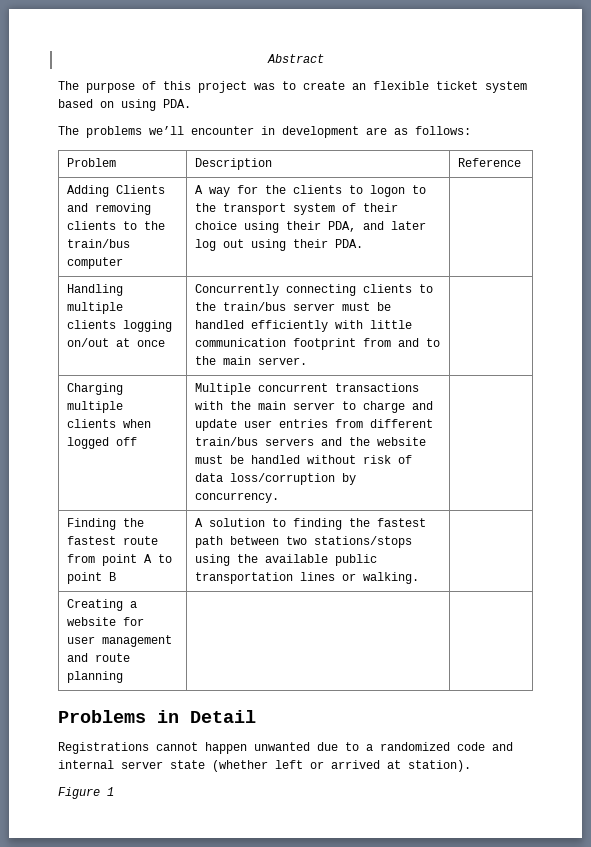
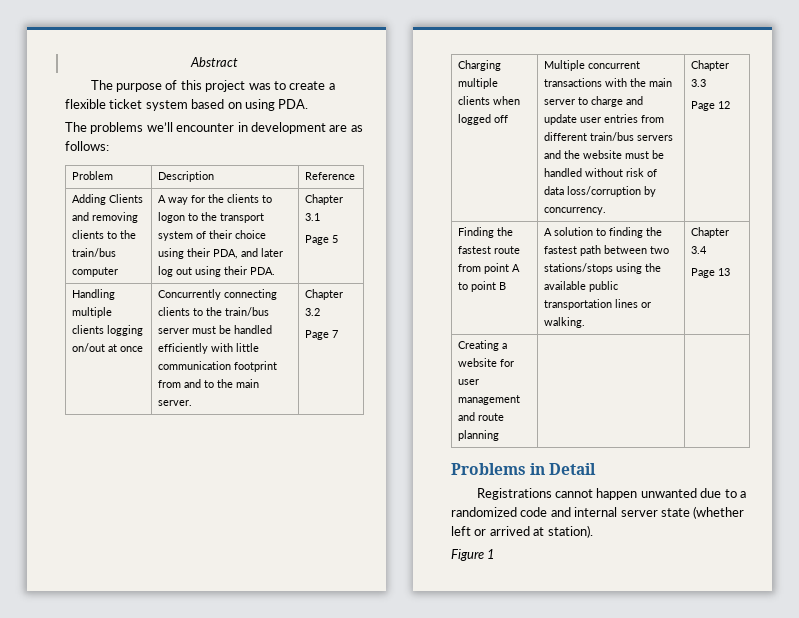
[352,83,366,90] an -> [328,83,335,90] a
(364, 243) none -> [304,194,343,205] [304,213,320,221] [304,235,338,245] Chapter 3.1 // Page 5
(308, 361) none -> [304,289,343,300] [304,308,320,316] [304,330,338,340] Chapter 3.2 // Page 7
(280, 497) none -> [690,60,729,71] [690,79,706,87] [690,101,730,111] Chapter 3.3 // Page 12
(420, 578) none -> [690,227,729,238] [690,246,707,254] [690,268,730,278] Chapter 3.4 // Page 13

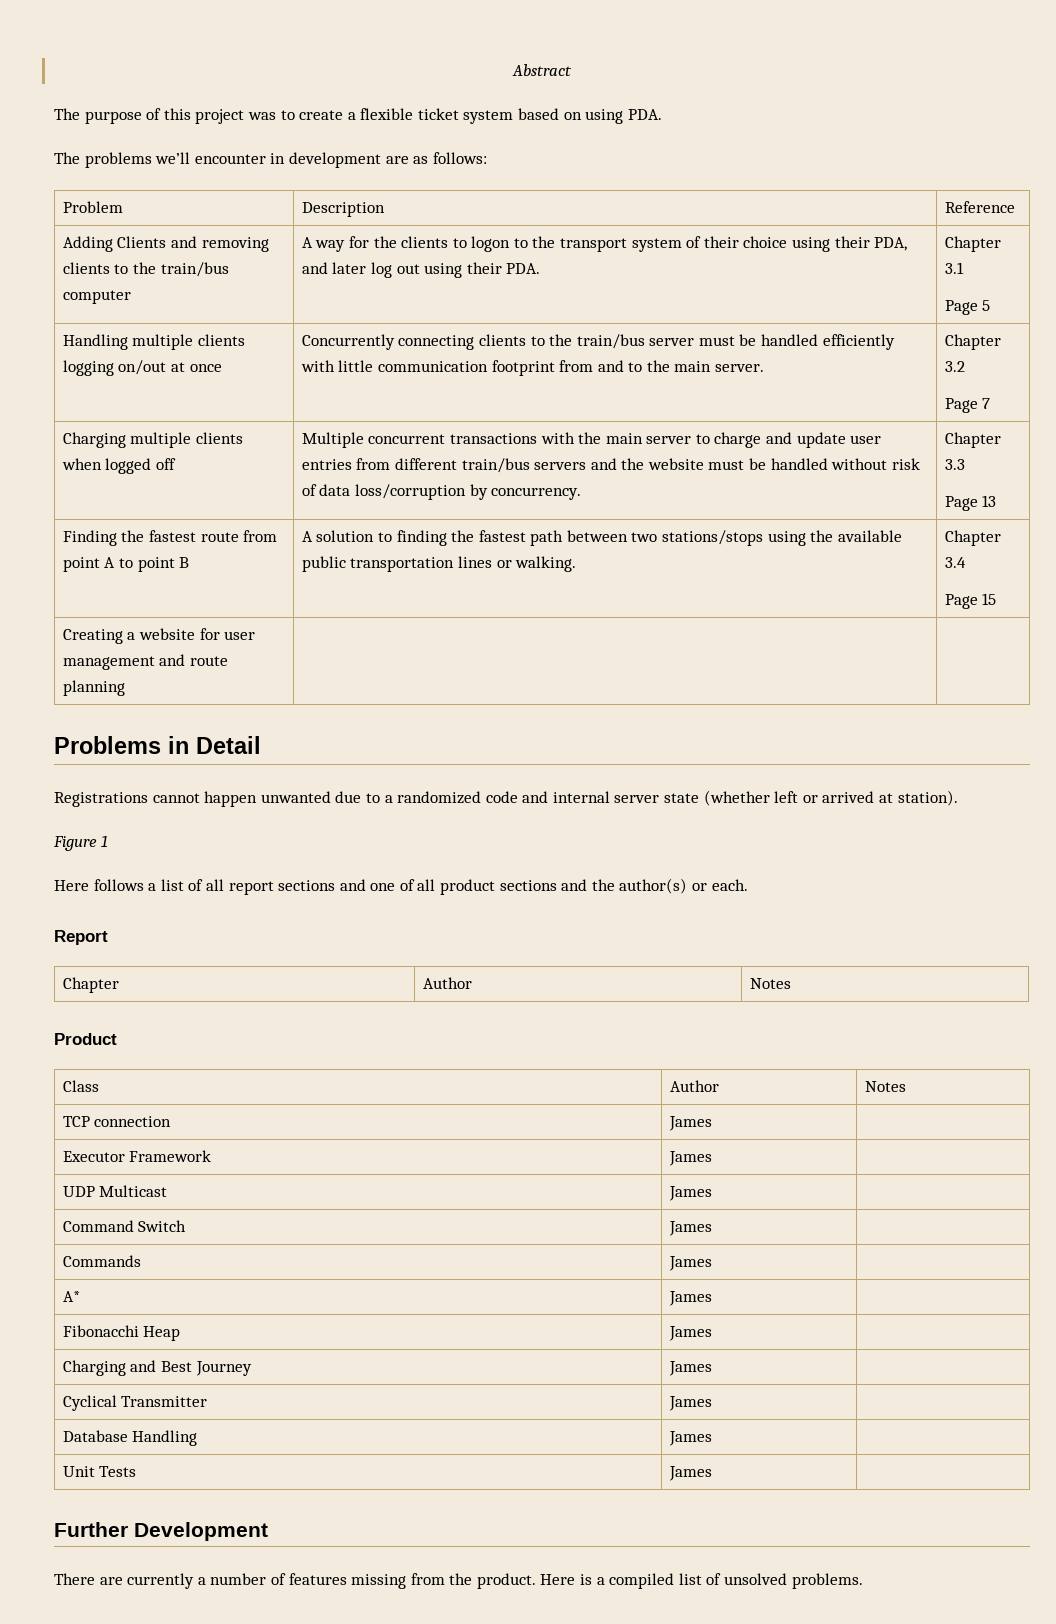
[717,101,730,109] 12 -> [982,495,997,507] 13
[717,268,730,276] 13 -> [982,593,997,605] 15
(496, 554) none -> [54,878,748,895] [54,930,108,945] [62,977,119,993] [422,977,472,989] [749,978,791,989] [54,1033,117,1045] [62,1080,99,1092] [669,1080,719,1092] [864,1081,906,1092] [62,1116,172,1127] [668,1116,712,1131] [62,1150,212,1162] [668,1151,712,1166] [62,1185,168,1197] [668,1186,712,1201] [62,1220,187,1232] [668,1221,712,1236] [62,1255,141,1267] [668,1256,712,1271] [62,1291,80,1302] [668,1291,712,1306] [62,1325,181,1341] [668,1326,712,1341] [62,1360,252,1376] [668,1361,712,1376] [62,1395,208,1411] [668,1396,712,1411] [62,1430,198,1446] [668,1431,712,1446] [62,1466,137,1477] [668,1466,712,1481] [54,1522,268,1541] [54,1573,863,1589] // Here follows a list of all report sections and one of all product sections and the author(s) or each. // Report // Chapter | Author | Notes // Product // Class | Author | Notes // TCP connection | James | // Executor Framework | James | // UDP Multicast | James | // Command Switch | James | // Commands | James | // A* | James | // Fibonacchi Heap | James | // Charging and Best Journey | James | // Cyclical Transmitter | James | // Database Handling | James | // Unit Tests | James | // Further Development // There are currently a number of features missing from the product. Here is a compiled list of unsolved problems.

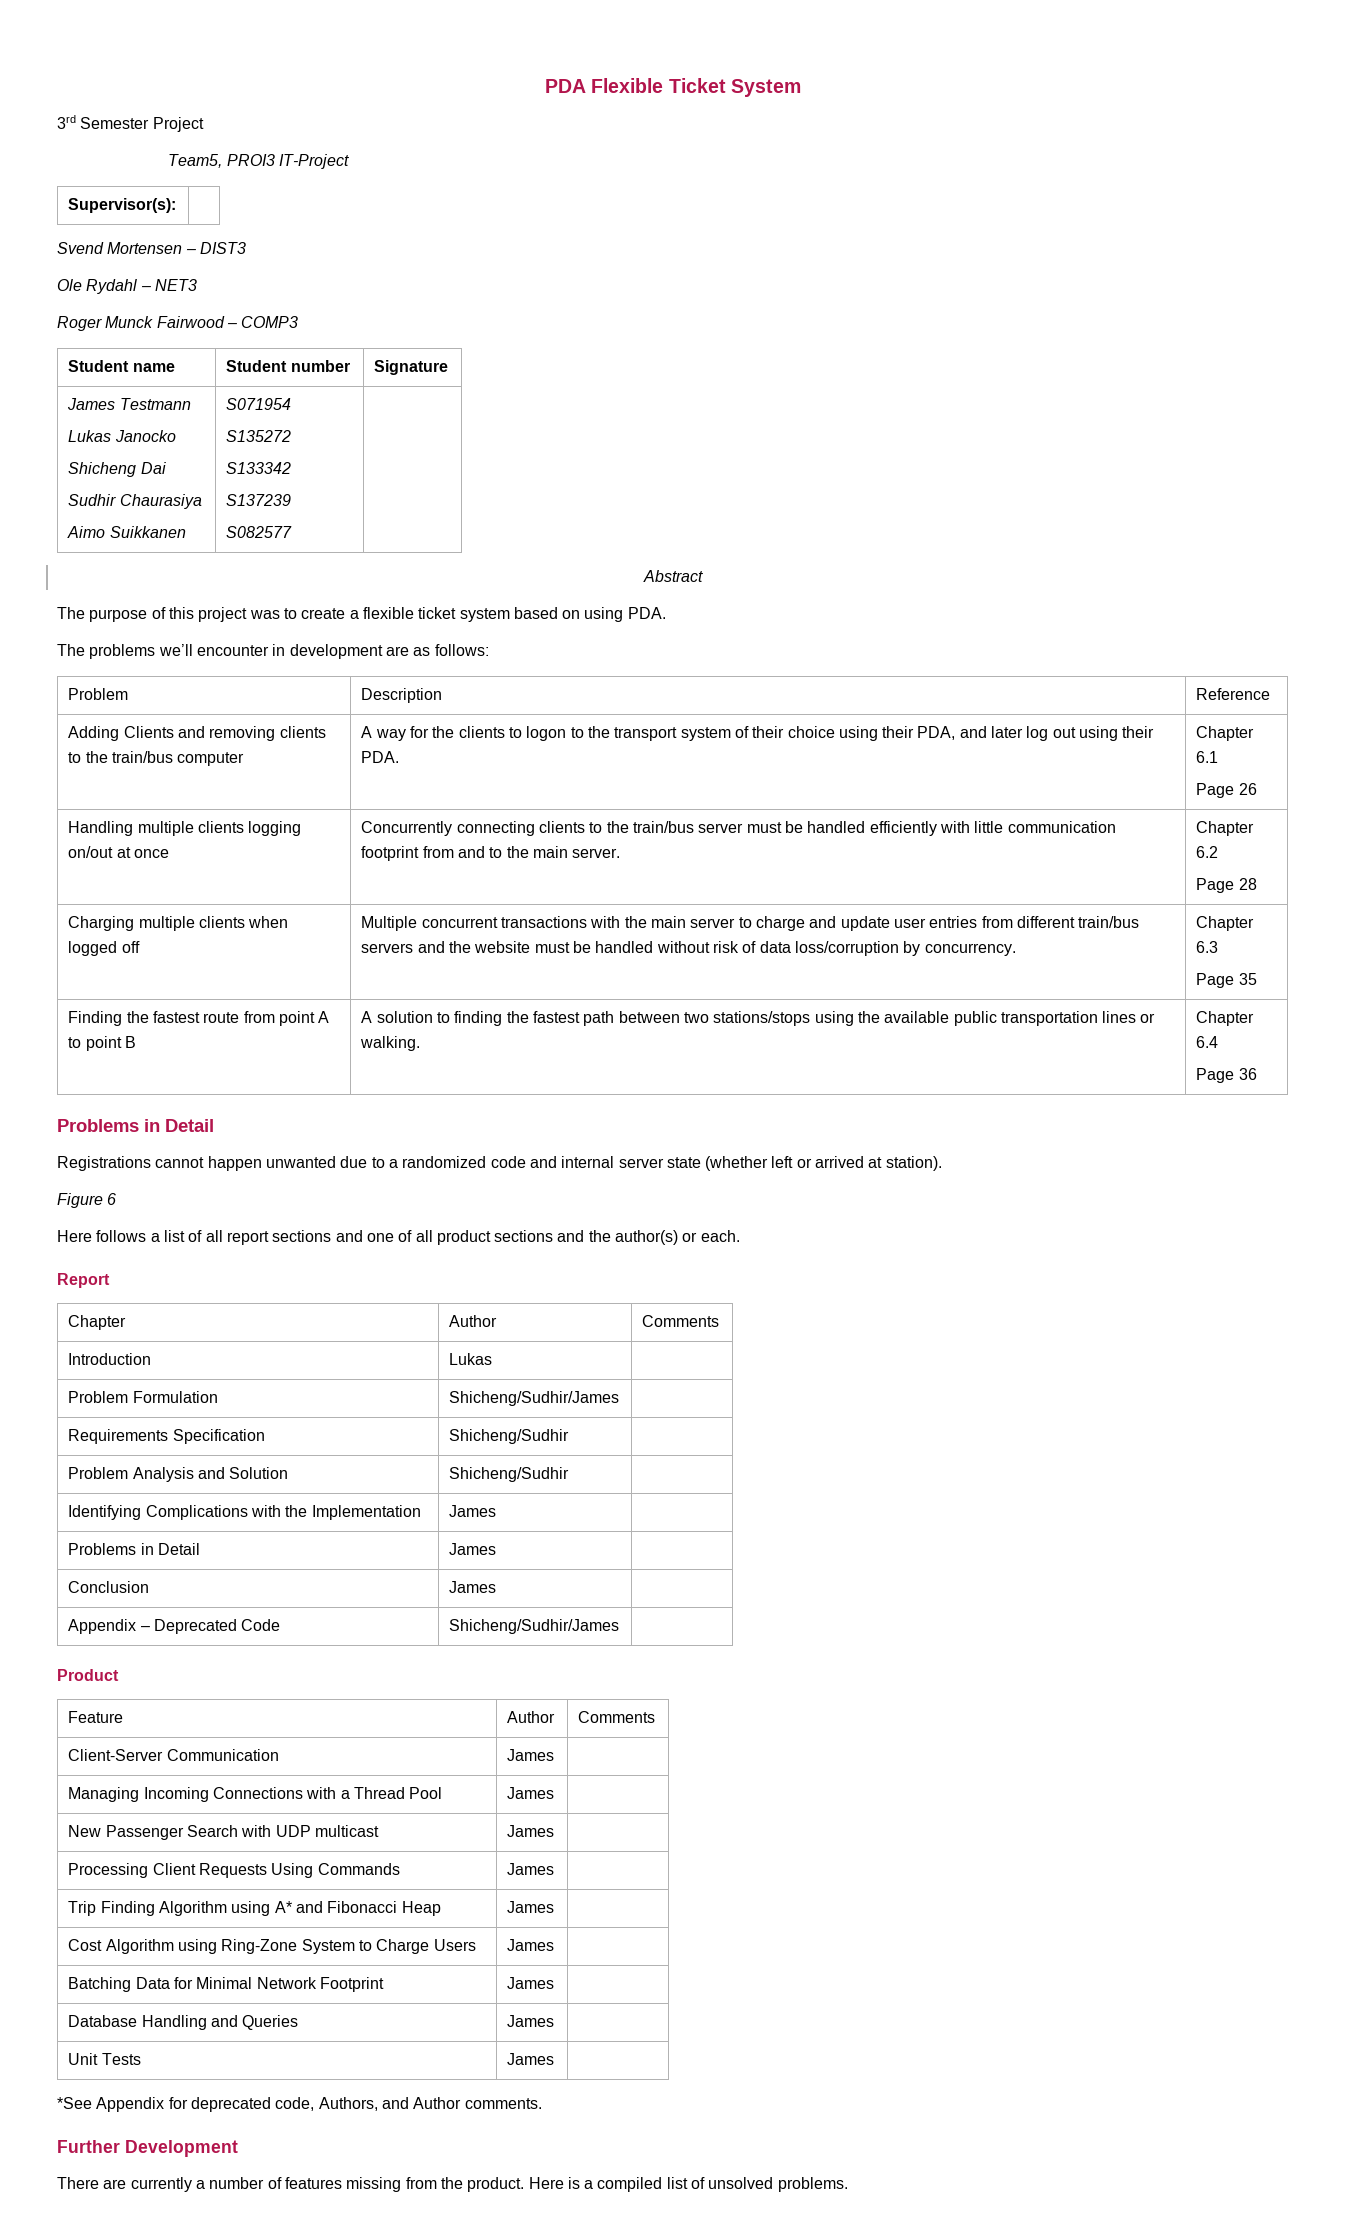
(512, 70) none -> [545,78,801,97] [57,115,204,132] [168,154,350,169] [68,198,177,213] [57,242,246,254] [57,279,197,294] [57,316,299,331] [68,360,175,372] [226,360,350,372] [374,360,449,375] [67,398,191,410] [68,430,176,442] [68,462,166,477] [68,494,202,509] [67,526,186,538] [226,398,292,410] [226,430,292,442] [226,462,292,474] [226,494,292,506] [226,526,293,538] PDA Flexible Ticket System // 3rd Semester Project // Team5, PROI3 IT-Project // Supervisor(s): | // Svend Mortensen – DIST3 // Ole Rydahl – NET3 // Roger Munck Fairwood – COMP3 // Student name | Student number | Signature // James Testmann // Lukas Janocko // Shicheng Dai // Sudhir Chaurasiya // Aimo Suikkanen | S071954 // S135272 // S133342 // S137239 // S082577 | //
[944,262,964,274] [944,300,991,315] 3.1 // Page 5 -> [1196,751,1219,763] [1196,783,1257,798] 6.1 // Page 26
[944,361,965,372] [944,398,991,413] 3.2 // Page 7 -> [1196,846,1219,858] [1196,878,1257,893] 6.2 // Page 28
[944,459,965,470] [944,495,997,511] 3.3 // Page 13 -> [1196,941,1219,953] [1196,973,1257,988] 6.3 // Page 35
[944,557,966,568] [944,593,997,609] [62,628,256,644] [62,654,228,670] [62,680,125,696] 3.4 // Page 15 // Creating a website for user management and route planning | | -> [1196,1036,1219,1048] [1196,1068,1257,1083] 6.4 // Page 36
[100,835,108,847] 1 -> [107,1193,117,1205] 6
[749,978,791,989] [54,1033,117,1045] [62,1080,99,1092] [669,1080,719,1092] [864,1081,906,1092] [62,1116,172,1127] [668,1116,712,1131] [62,1150,212,1162] [668,1151,712,1166] [62,1185,168,1197] [668,1186,712,1201] [62,1220,187,1232] [668,1221,712,1236] [62,1255,141,1267] [668,1256,712,1271] Notes // Product // Class | Author | Notes // TCP connection | James | // Executor Framework | James | // UDP Multicast | James | // Command Switch | James | // Commands | James | // -> [642,1315,720,1327] [68,1353,152,1365] [449,1353,493,1365] [68,1391,218,1403] [449,1391,620,1406] [68,1429,265,1444] [449,1429,570,1444] [68,1467,289,1482] [449,1467,570,1482] [68,1505,421,1520] [449,1505,497,1517] [68,1543,201,1555] [449,1543,497,1555] [68,1581,150,1593] [449,1581,497,1593] [68,1619,281,1634] [449,1619,620,1634] [57,1669,119,1681] [68,1711,124,1723] [507,1711,556,1723] [578,1711,656,1723] [68,1749,279,1761] [507,1749,555,1761] [68,1787,443,1802] [507,1787,555,1799] [68,1825,379,1840] [507,1825,555,1837] [68,1863,400,1878] [507,1863,555,1875] [68,1901,271,1916] Comments // Introduction | Lukas | // Problem Formulation | Shicheng/Sudhir/James | // Requirements Specification | Shicheng/Sudhir | // Problem Analysis and Solution | Shicheng/Sudhir | // Identifying Complications with the Implementation | James | // Problems in Detail | James | // Conclusion | James | // Appendix – Deprecated Code | Shicheng/Sudhir/James | // Product // Feature | Author | Comments // Client-Server Communication | James | // Managing Incoming Connections with a Thread Pool | James | // New Passenger Search with UDP multicast | James | // Processing Client Requests Using Commands | James | // Trip Finding Algorithm using
[668,1291,712,1306] [62,1325,139,1337] | James | // Fibonacchi -> [295,1901,398,1913] and Fibonacci
[62,1360,252,1376] [668,1361,712,1376] [62,1395,208,1411] Charging and Best Journey | James | // Cyclical Transmitter -> [68,1939,476,1954] [507,1939,555,1951] [68,1977,384,1992] Cost Algorithm using Ring-Zone System to Charge Users | James | // Batching Data for Minimal Network Footprint
(198, 1438) none -> [211,2015,299,2030] and Queries
(712, 1473) none -> [57,2097,542,2112] // *See Appendix for deprecated code, Authors, and Author comments.

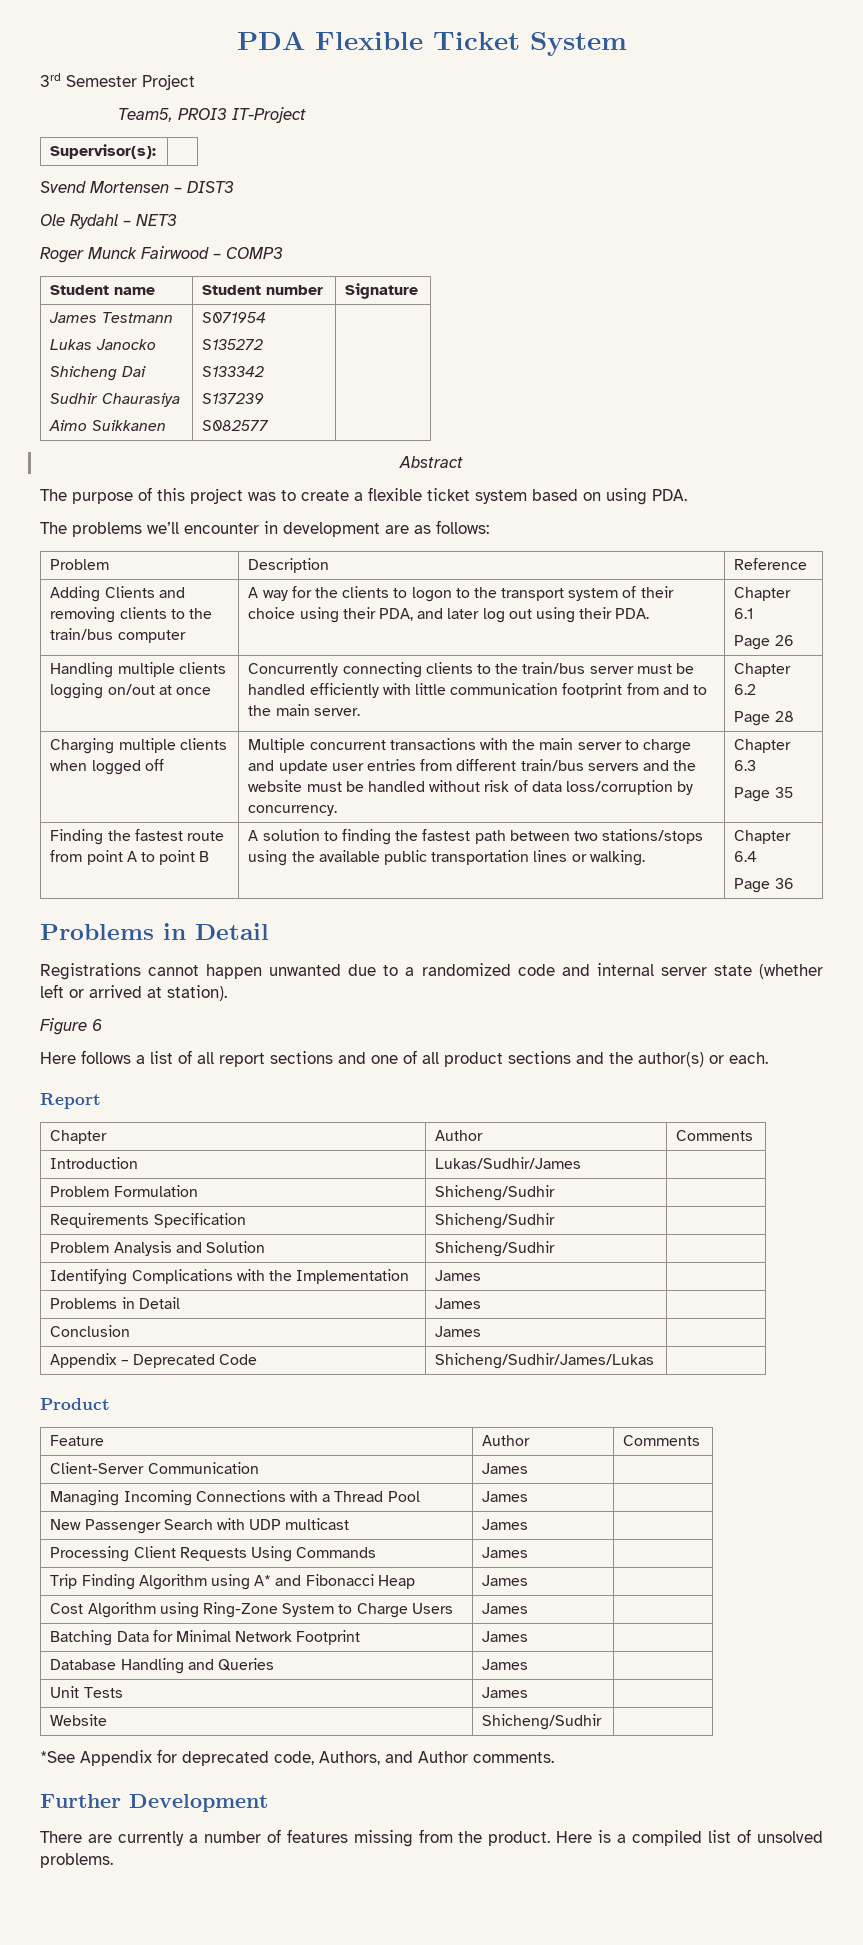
[449,1353,493,1365] Lukas -> [435,1157,582,1169] Lukas/Sudhir/James
[449,1391,620,1406] Shicheng/Sudhir/James -> [435,1185,556,1201] Shicheng/Sudhir
[449,1619,620,1634] Shicheng/Sudhir/James -> [435,1353,655,1369] Shicheng/Sudhir/James/Lukas
(555, 2059) none -> [50,1714,108,1726] [482,1714,603,1730] // Website | Shicheng/Sudhir |

